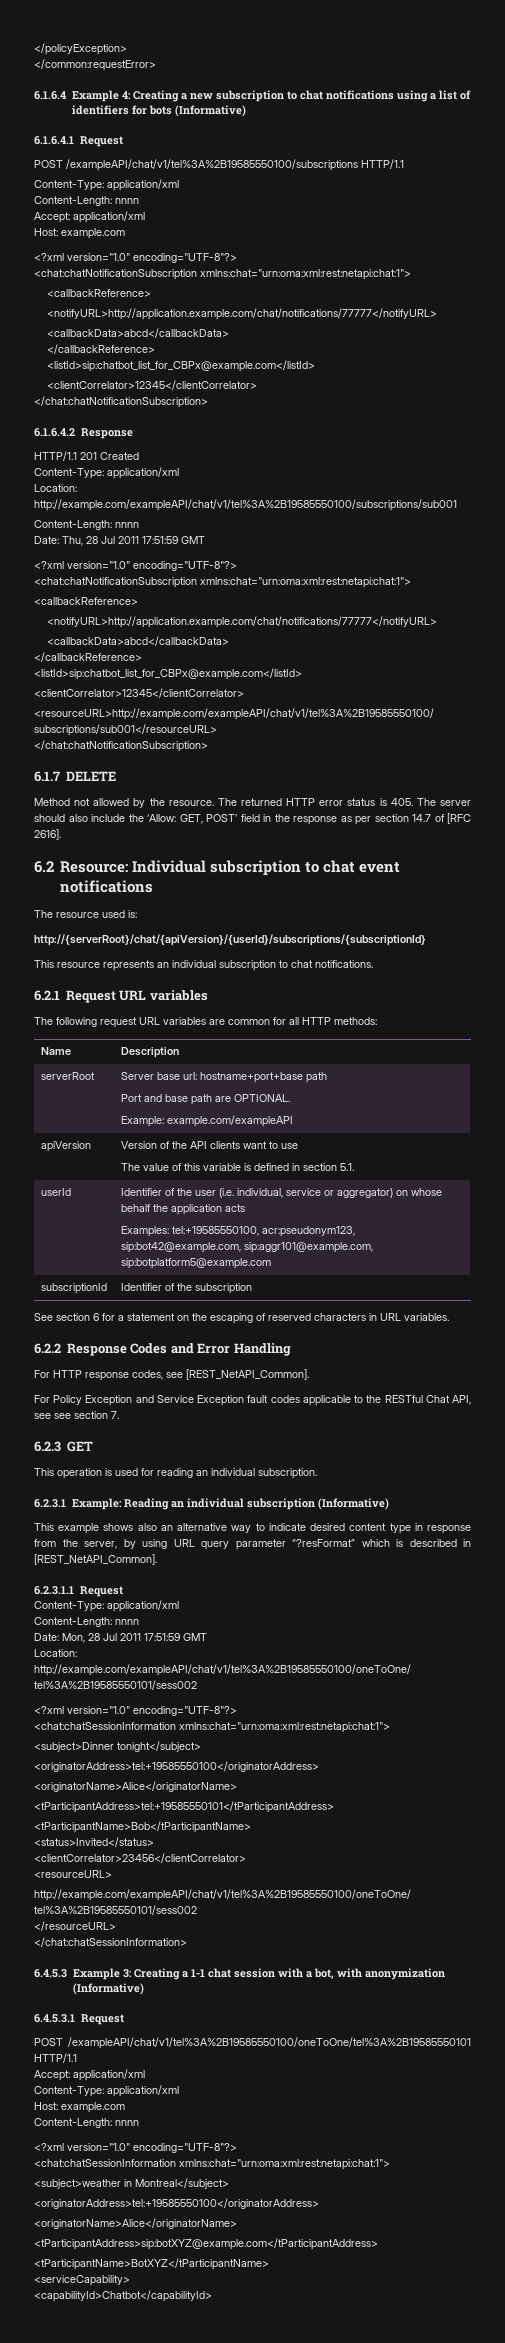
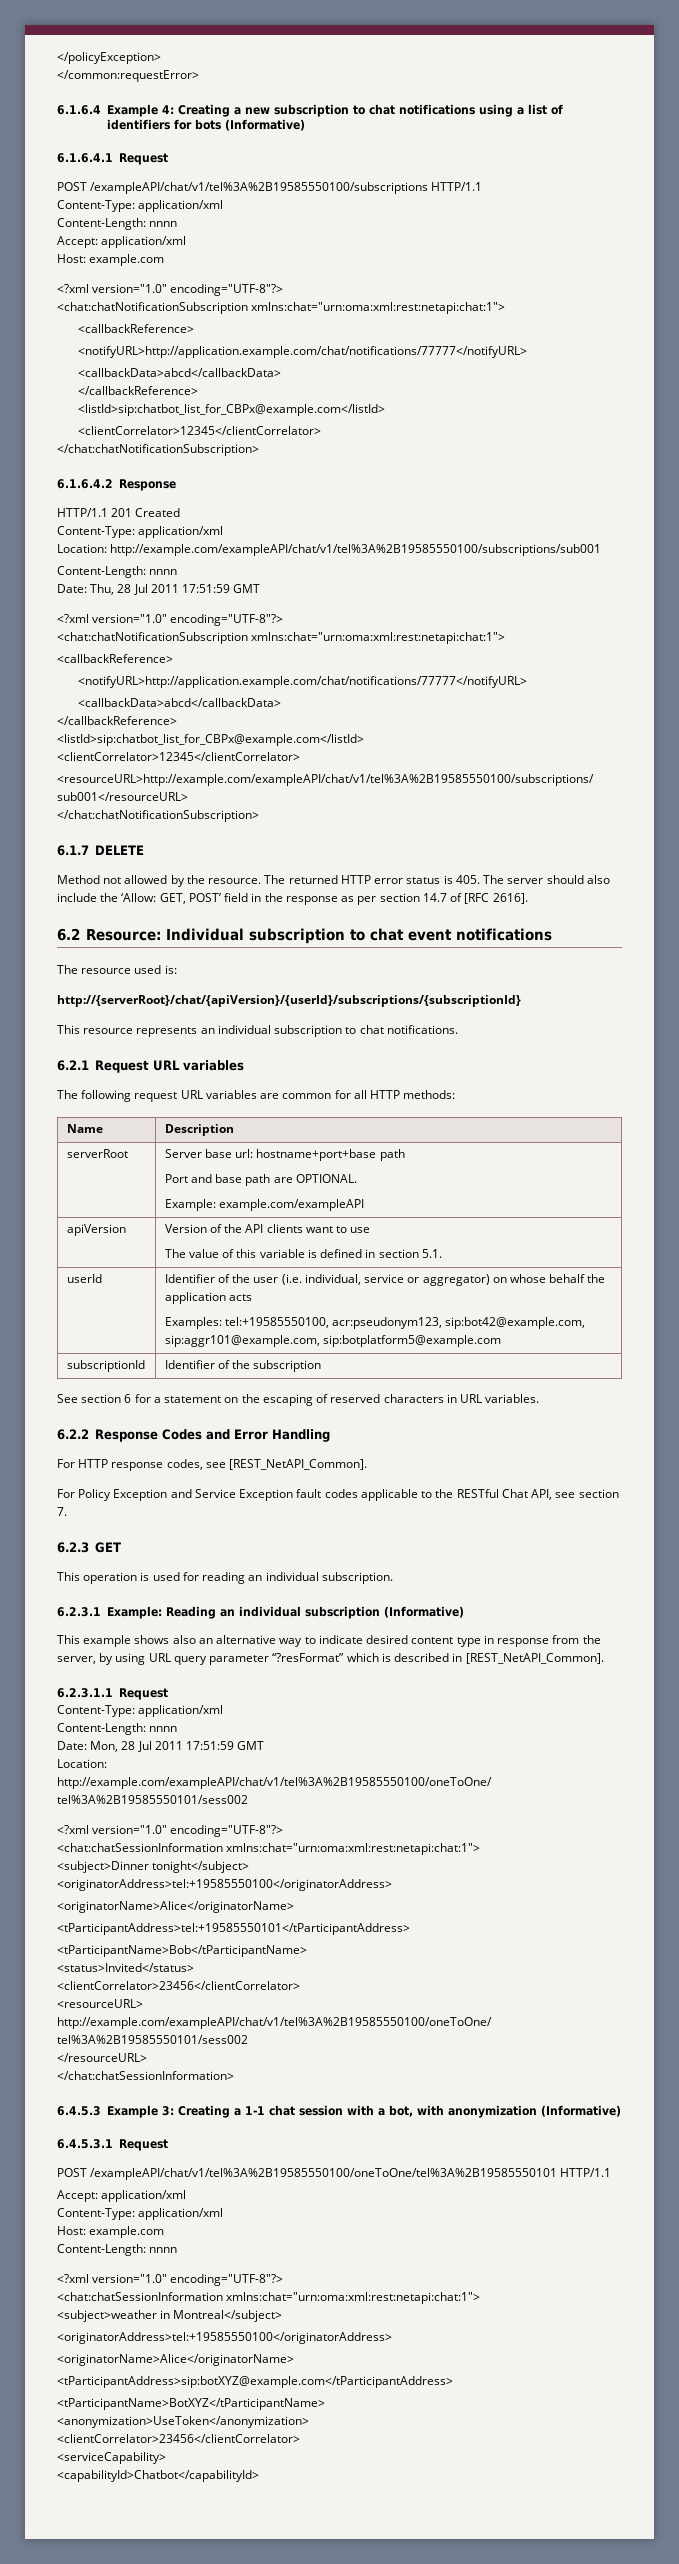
[54,1413,71,1419] see -> (576, 1495) none
(269, 2264) none -> [57,2416,309,2428] [57,2434,300,2443] // <anonymization>UseToken</anonymization> // <clientCorrelator>23456</clientCorrelator>

